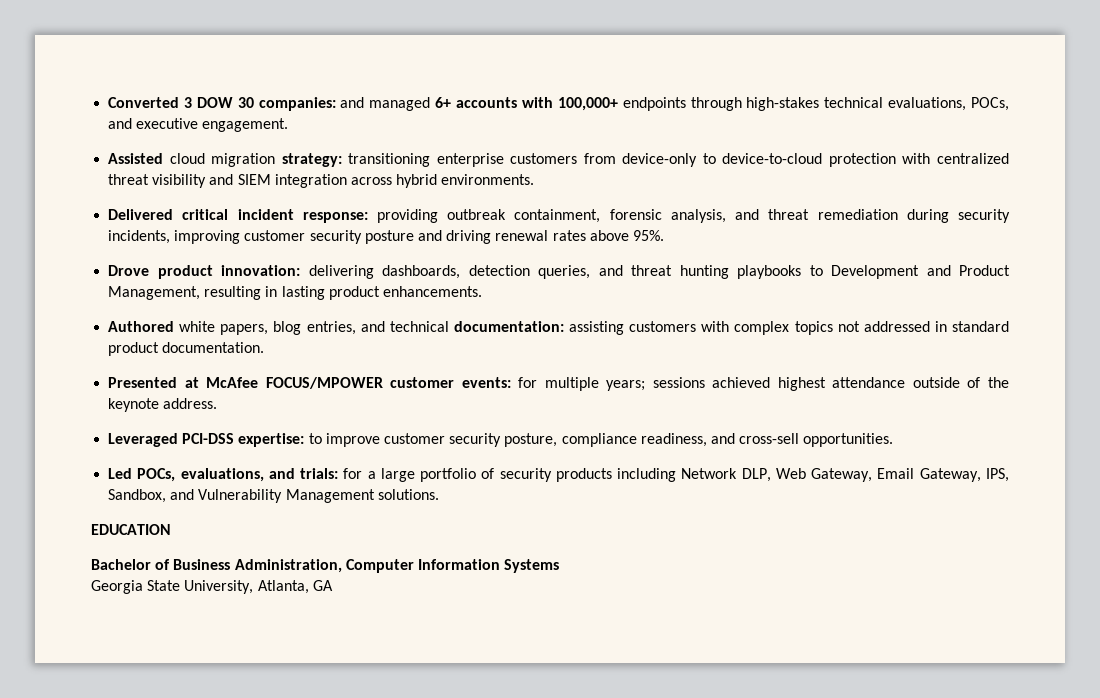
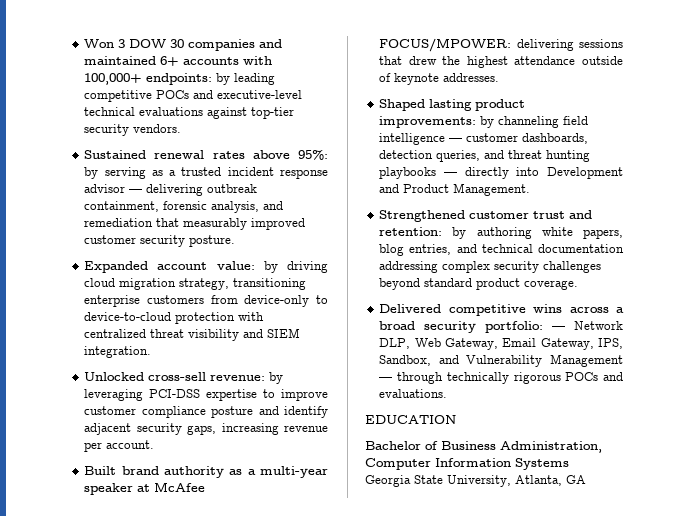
[108,97,180,108] Converted -> [84,39,115,48] Won
[258,97,431,111] companies: and managed -> [188,39,283,51] [84,56,157,65] companies and maintained
[622,97,1010,111] [108,118,289,132] [108,153,164,164] endpoints through high-stakes technical evaluations, POCs, and executive engagement. // Assisted -> [146,73,276,85] [84,90,303,102] [84,107,295,119] [84,124,182,136] [84,150,328,160] [84,167,328,179] [84,184,258,196] [84,201,284,213] [84,218,306,230] [84,235,236,247] [84,261,328,273] endpoints: by leading competitive POCs and executive-level technical evaluations against top-tier security vendors. // Sustained renewal rates above 95%: by serving as a trusted incident response advisor — delivering outbreak containment, forensic analysis, and remediation that measurably improved customer security posture. // Expanded account value: by driving
[281,153,342,167] strategy: -> [179,278,230,290] strategy,
[274,174,535,188] [108,209,1010,223] [108,230,664,244] [108,265,374,279] integration across hybrid environments. // Delivered critical incident response: providing outbreak containment, forensic analysis, and threat remediation during security incidents, improving customer security posture and driving renewal rates above 95%. // Drove product innovation: delivering -> [84,346,152,358] [84,372,284,384] [84,389,328,401] [84,406,328,418] [84,423,328,435] [84,440,155,452] [84,466,328,478] [84,482,206,495] [379,38,623,52] [379,56,623,68] [379,73,500,85] [379,99,526,111] [379,116,589,128] [379,133,519,145] integration. // Unlocked cross-sell revenue: by leveraging PCI-DSS expertise to improve customer compliance posture and identify adjacent security gaps, increasing revenue per account. // Built brand authority as a multi-year speaker at McAfee FOCUS/MPOWER: delivering sessions that drew the highest attendance outside of keynote addresses. // Shaped lasting product improvements: by channeling field intelligence — customer
[809,265,1011,279] [108,286,482,300] [108,321,175,332] to Development and Product Management, resulting in lasting product enhancements. // Authored -> [443,167,623,179] [379,183,531,196] [379,210,593,222] [379,227,532,239] — directly into Development and Product Management. // Strengthened customer trust and retention: by authoring
[453,321,1010,335] [108,342,265,356] [108,377,1009,391] [108,398,218,412] [108,433,894,447] [108,468,677,482] documentation: assisting customers with complex topics not addressed in standard product documentation. // Presented at McAfee FOCUS/MPOWER customer events: for multiple years; sessions achieved highest attendance outside of the keynote address. // Leveraged PCI-DSS expertise: to improve customer security posture, compliance readiness, and cross-sell opportunities. // Led POCs, evaluations, and trials: for a large portfolio of security products including -> [538,244,624,253] [379,261,602,273] [379,278,579,290] [379,304,624,316] [379,321,566,333] documentation addressing complex security challenges beyond standard product coverage. // Delivered competitive wins across a broad security portfolio: —
[377,489,439,500] solutions. -> [379,372,623,384] [379,389,448,398] — through technically rigorous POCs and evaluations.

